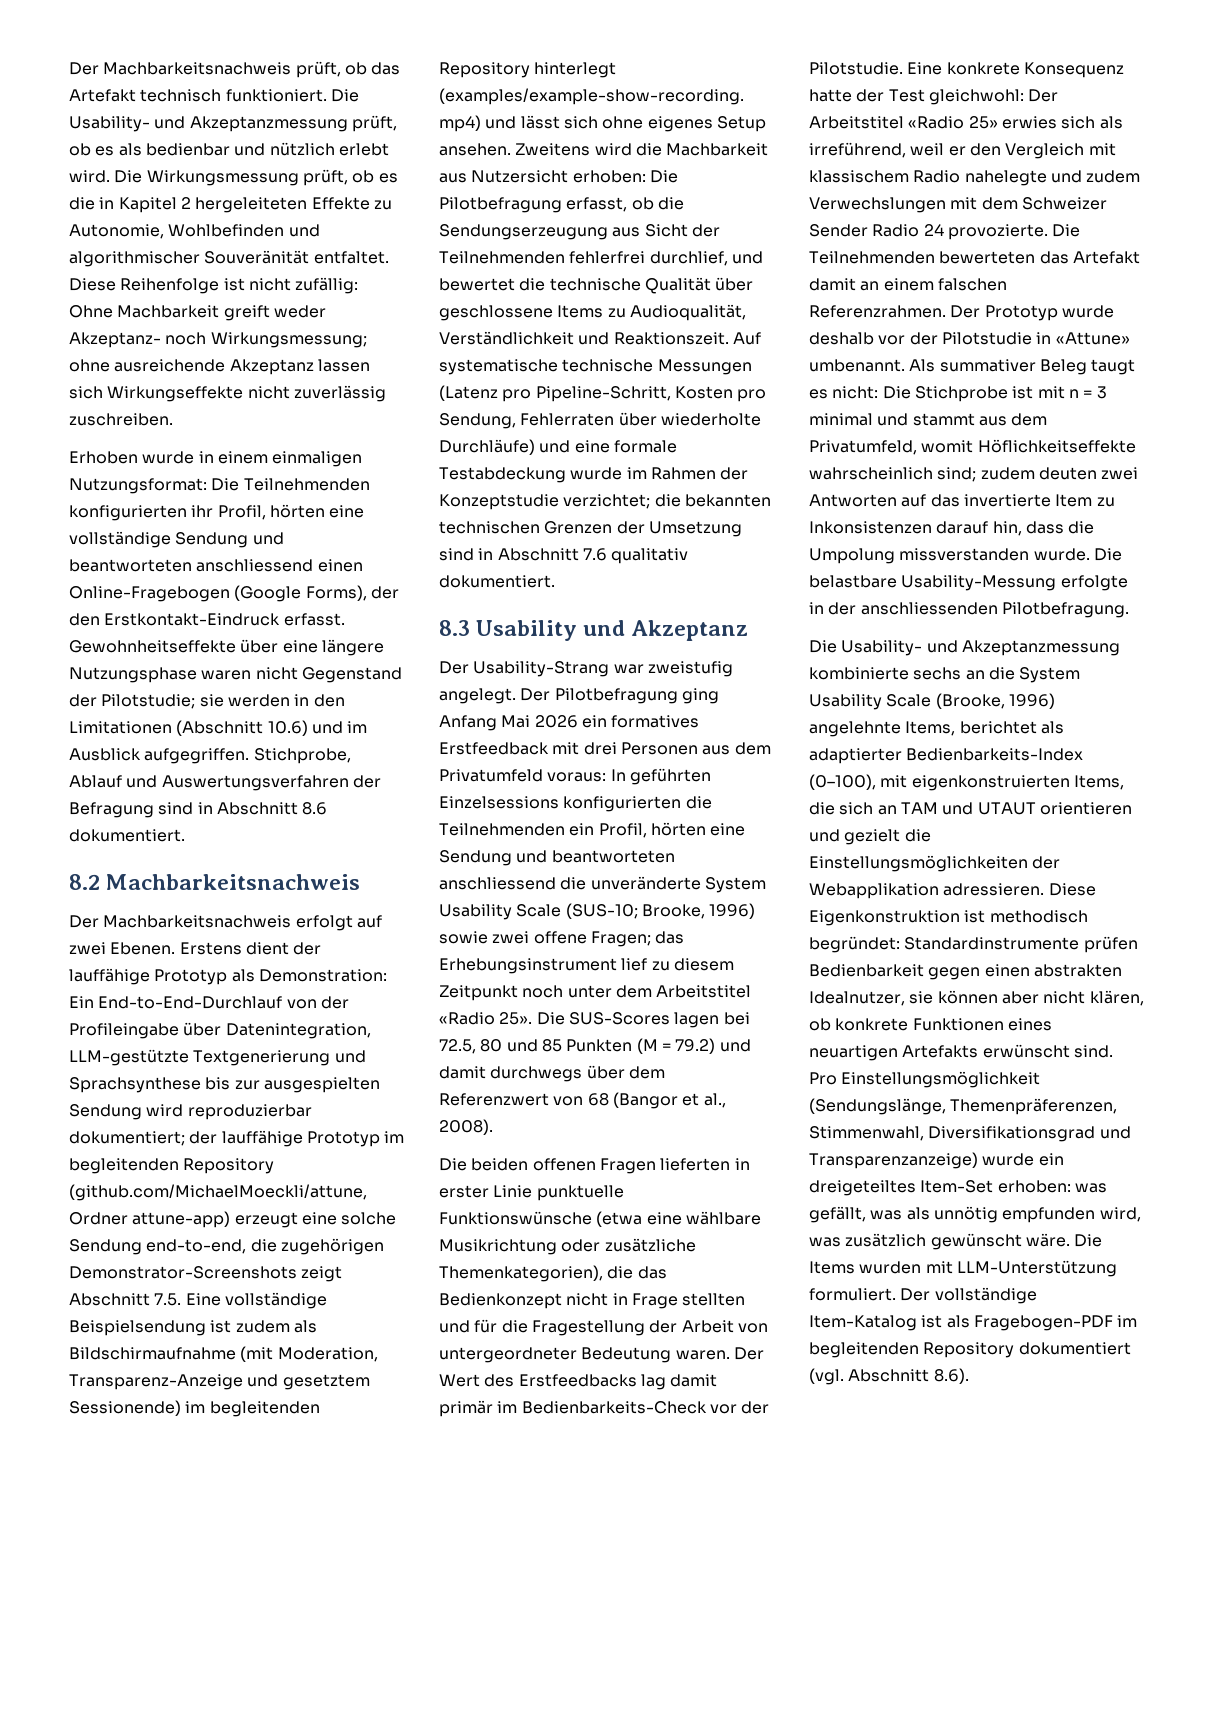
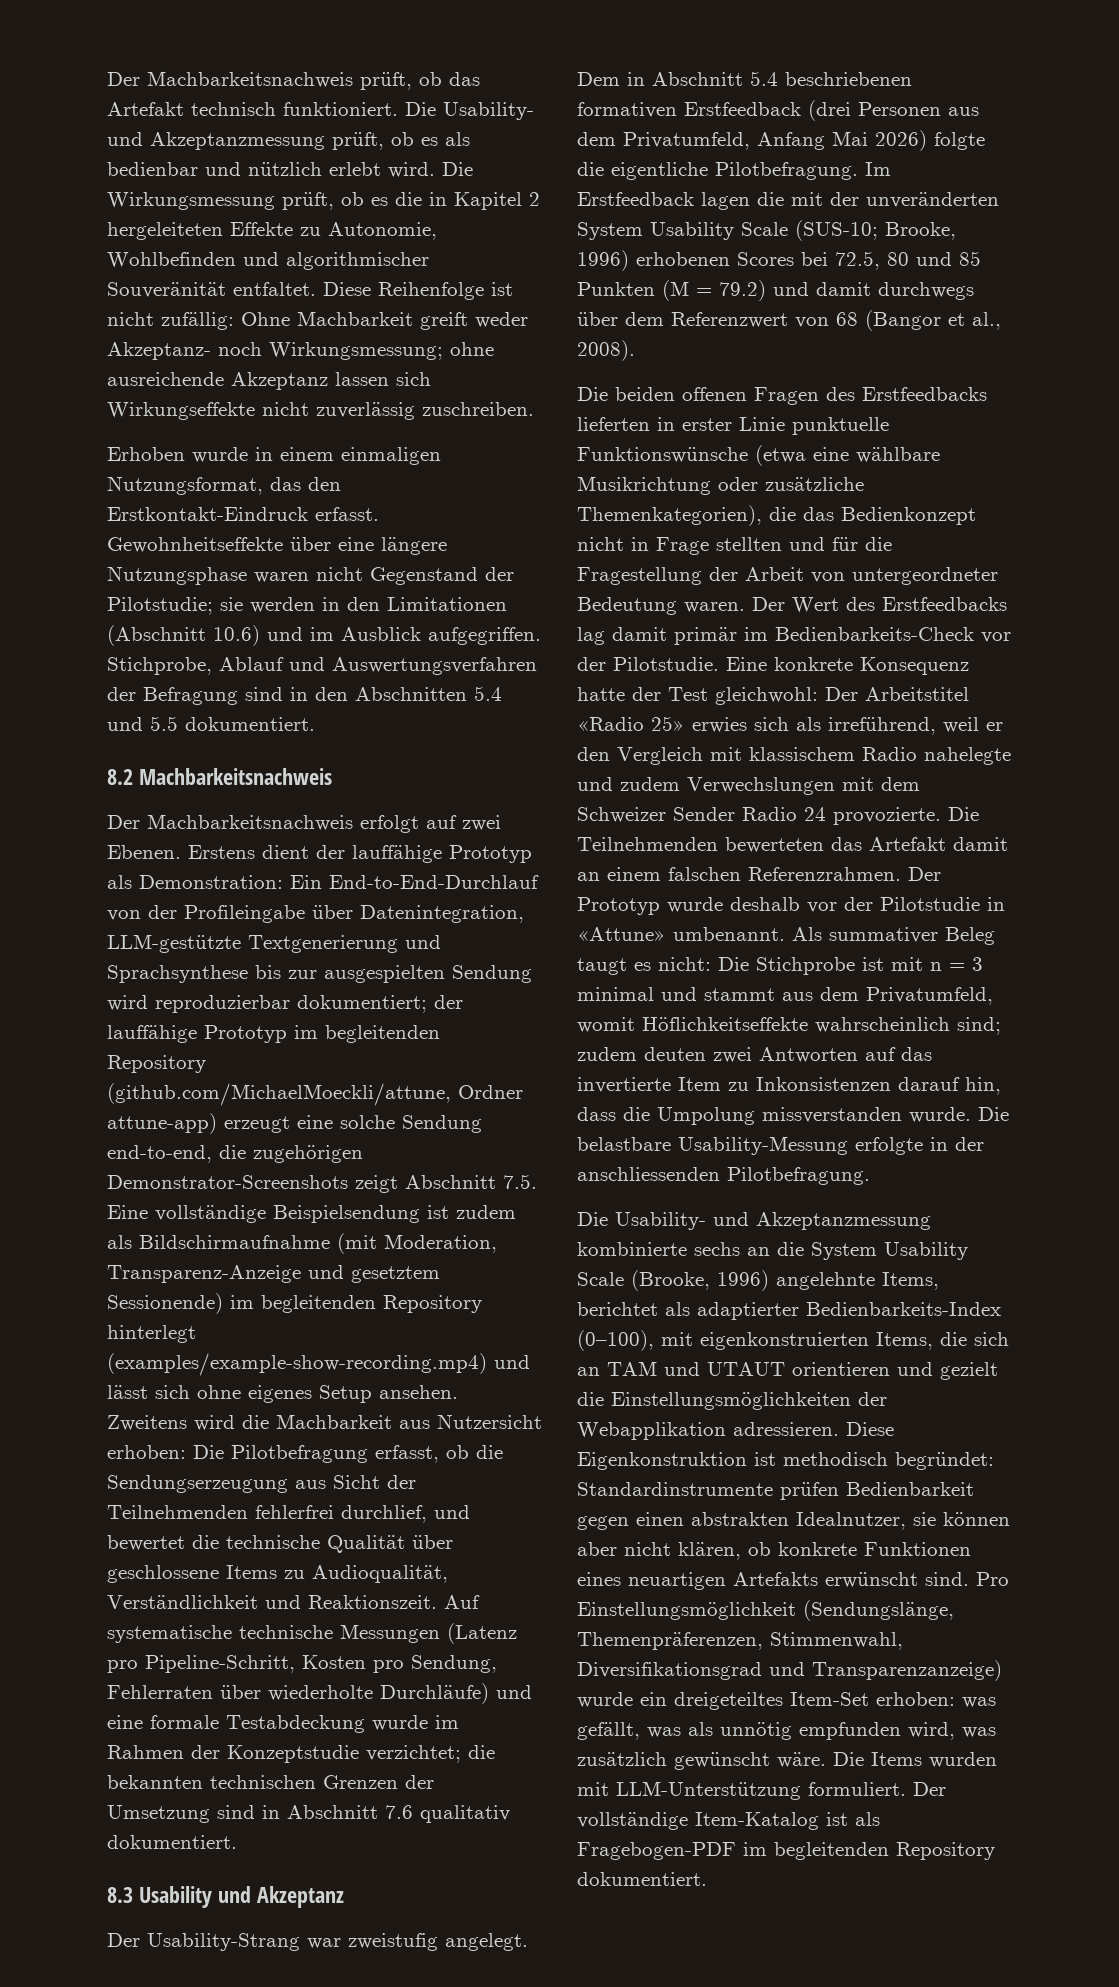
[69,478,370,494] [69,504,365,521] [69,531,284,548] [69,559,363,572] [69,585,399,602] Nutzungsformat: Die Teilnehmenden konfigurierten ihr Profil, hörten eine vollständige Sendung und beantworteten anschliessend einen Online-Fragebogen (Google Forms), der -> [107,476,301,495] Nutzungsformat, das
[216,802,328,815] Abschnitt 8.6 -> [315,686,502,701] [107,716,178,731] den Abschnitten 5.4 und 5.5
[520,688,719,704] [439,715,700,731] [439,742,771,755] [439,768,711,785] [439,796,712,812] [439,822,746,838] [439,850,675,866] [439,876,701,890] Der Pilotbefragung ging Anfang Mai 2026 ein formatives Erstfeedback mit drei Personen aus dem Privatumfeld voraus: In geführten Einzelsessions konfigurierten die Teilnehmenden ein Profil, hörten eine Sendung und beantworteten anschliessend die unveränderte -> [577,71,912,86] [577,100,979,121] [577,130,985,151] [577,162,891,180] [577,192,999,210] Dem in Abschnitt 5.4 beschriebenen formativen Erstfeedback (drei Personen aus dem Privatumfeld, Anfang Mai 2026) folgte die eigentliche Pilotbefragung. Im Erstfeedback lagen die mit der unveränderten
[439,931,685,947] [439,958,734,974] [439,985,752,1001] [439,1012,720,1028] sowie zwei offene Fragen; das Erhebungsinstrument lief zu diesem Zeitpunkt noch unter dem Arbeitstitel «Radio 25». Die SUS-Scores lagen -> [636,252,794,266] erhobenen Scores
(656, 1166) none -> [826,387,987,401] des Erstfeedbacks
[1018,1342,1131,1355] [809,1368,969,1385] dokumentiert (vgl. Abschnitt 8.6). -> [577,1872,707,1886] dokumentiert.

